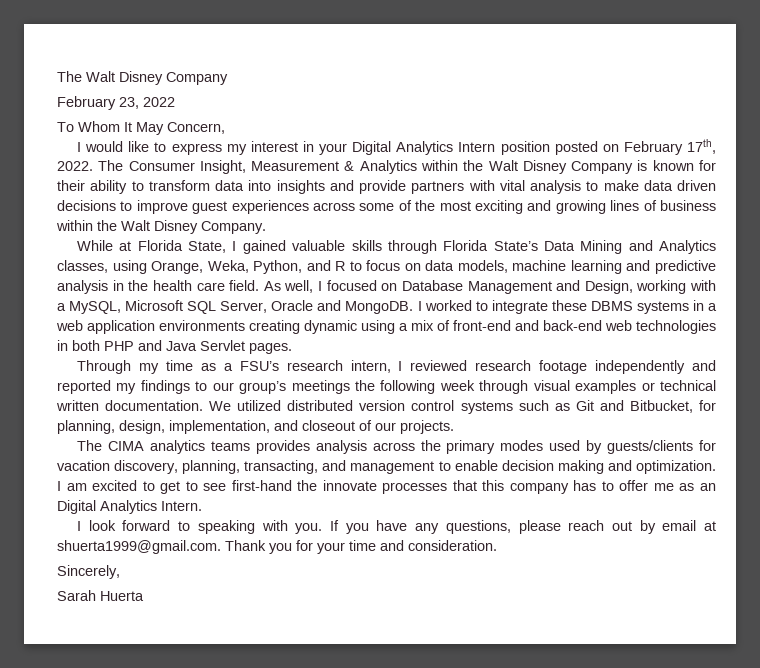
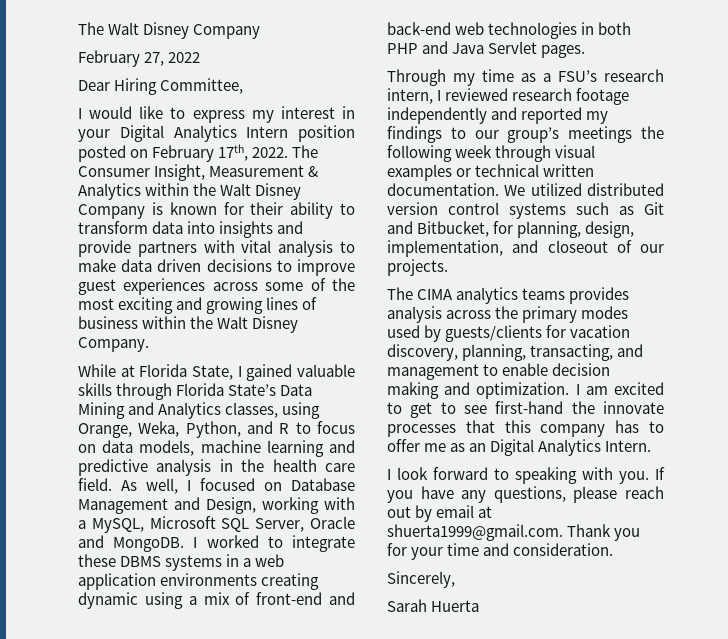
[119,97,139,109] 23, -> [144,52,165,66] 27,
[57,121,225,135] To Whom It May Concern, -> [78,78,244,95] Dear Hiring Committee,

